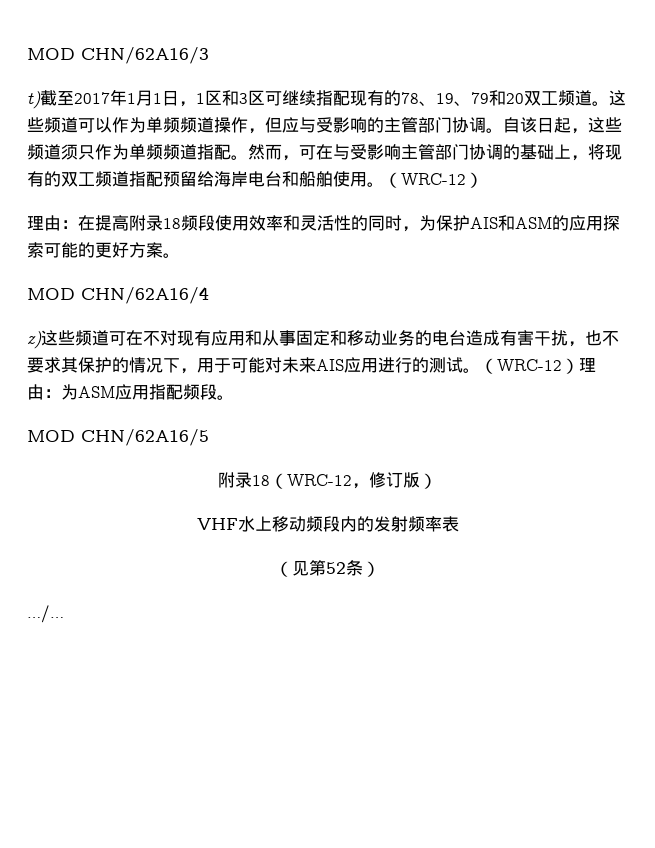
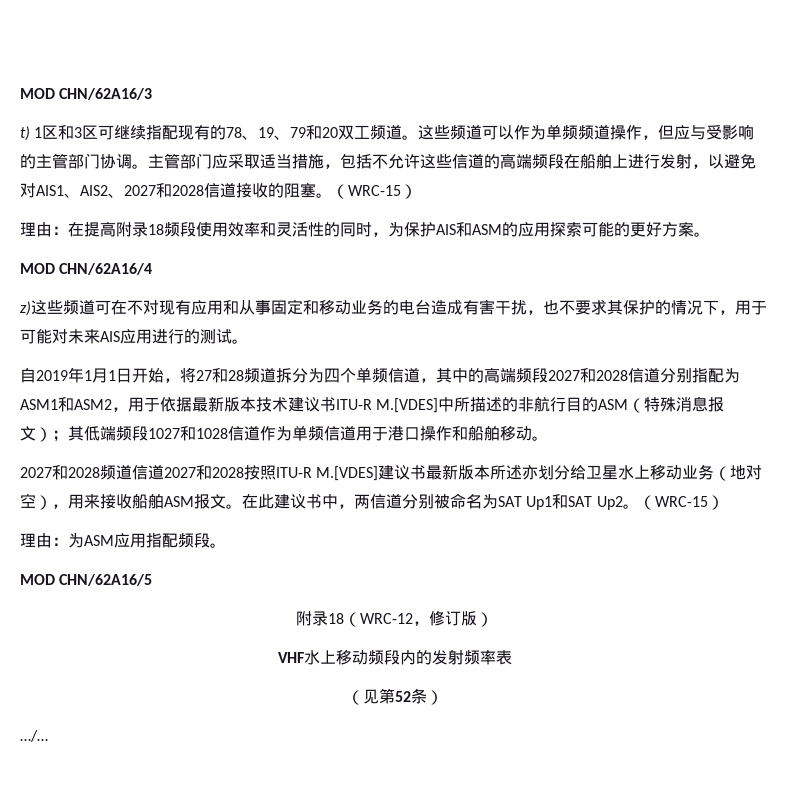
[40,89,196,107] 截至2017年1月1日， -> (30, 133) none
[503,117,622,134] [27,144,622,161] [27,171,466,188] 自该日起，这些频道须只作为单频频道指配。然而，可在与受影响主管部门协调的基础上，将现有的双工频道指配预留给海岸电台和船舶使用。（WRC-12 -> [148,153,756,169] [20,182,401,199] 主管部门应采取适当措施，包括不允许这些信道的高端频段在船舶上进行发射，以避免对AIS1、AIS2、2027和2028信道接收的阻塞。（WRC-15
[480,358,579,374] （WRC-12） -> [20,367,740,383] [20,396,725,413] [20,425,548,442] [20,464,763,481] [20,493,724,510] // 自2019年1月1日开始，将27和28频道拆分为四个单频信道，其中的高端频段2027和2028信道分别指配为ASM1和ASM2，用于依据最新版本技术建议书ITU-R M.[VDES]中所描述的非航行目的ASM（特殊消息报文）；其低端频段1027和1028信道作为单频信道用于港口操作和船舶移动。 // 2027和2028频道信道2027和2028按照ITU-R M.[VDES]建议书最新版本所述亦划分给卫星水上移动业务（地对空），用来接收船舶ASM报文。在此建议书中，两信道分别被命名为SAT Up1和SAT Up2。（WRC-15） //

